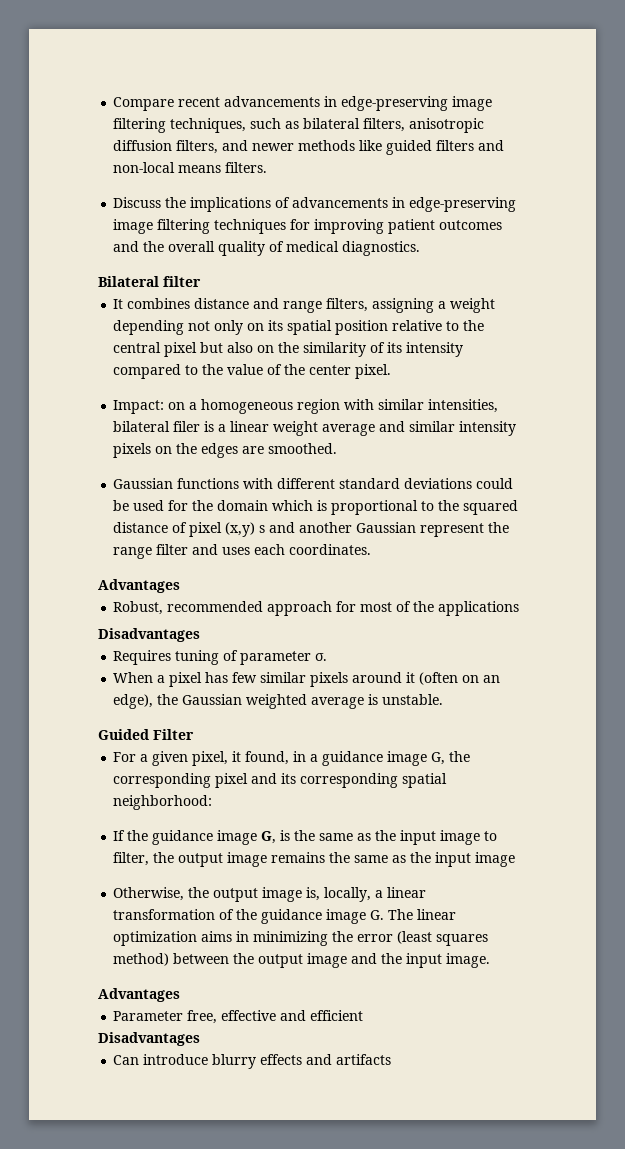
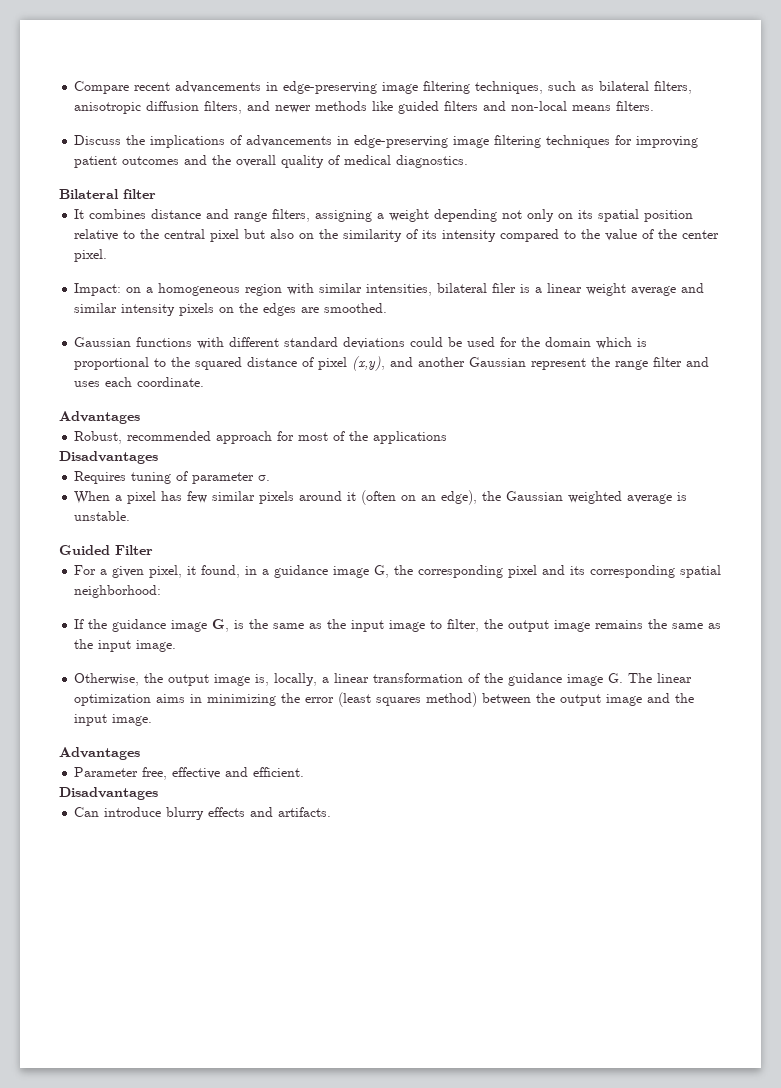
[225,522,266,537] (x,y) s -> [352,356,386,371] (x,y),
[289,544,372,555] coordinates. -> [137,377,205,387] coordinate.
[475,852,516,867] image -> [136,640,177,652] image.
[310,1010,364,1021] efficient -> [253,767,305,777] efficient.
[336,1054,392,1065] artifacts -> [278,807,332,817] artifacts.

